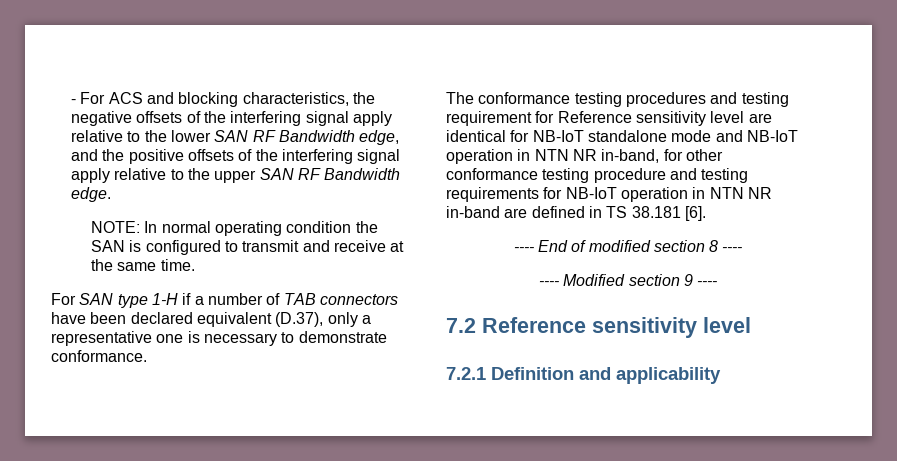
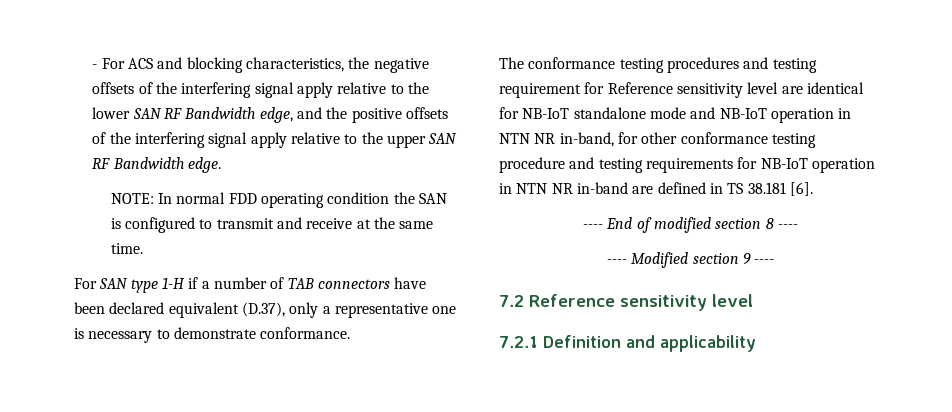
(211, 227) none -> [228,193,257,204] FDD

